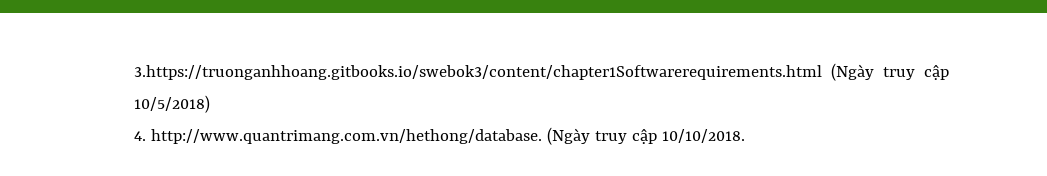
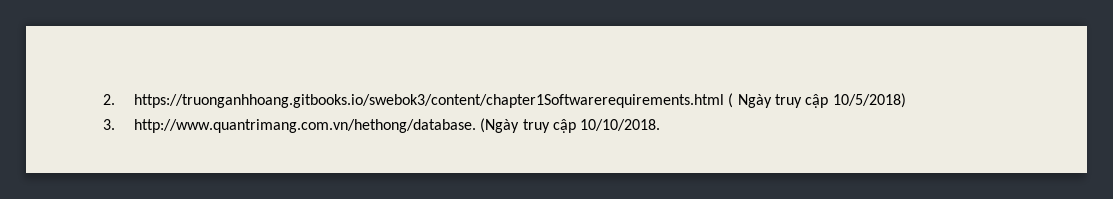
[134,63,875,81] 3.https://truonganhhoang.gitbooks.io/swebok3/content/chapter1Softwarerequirements.html (Ngày -> [102,93,772,108] 2. https://truonganhhoang.gitbooks.io/swebok3/content/chapter1Softwarerequirements.html ( Ngày
[134,131,147,141] 4. -> [102,119,115,130] 3.

